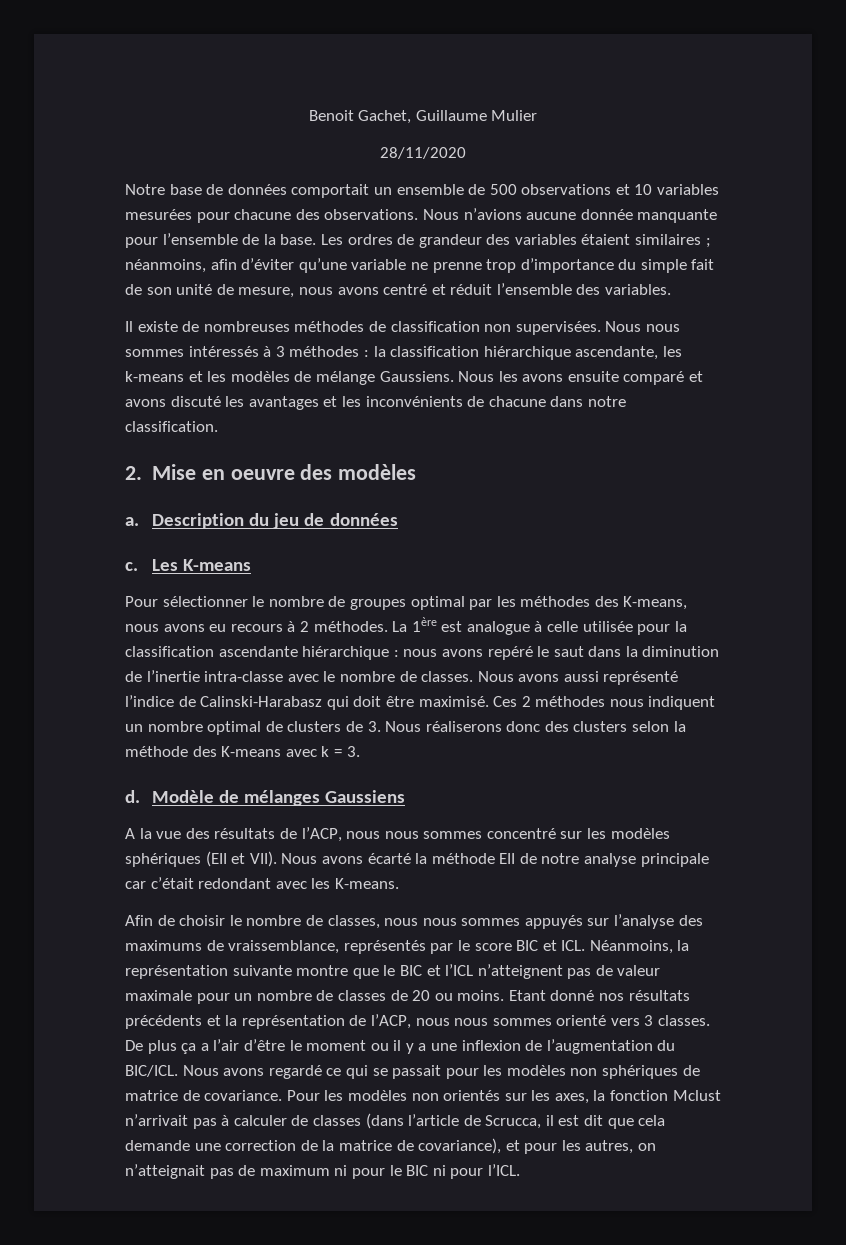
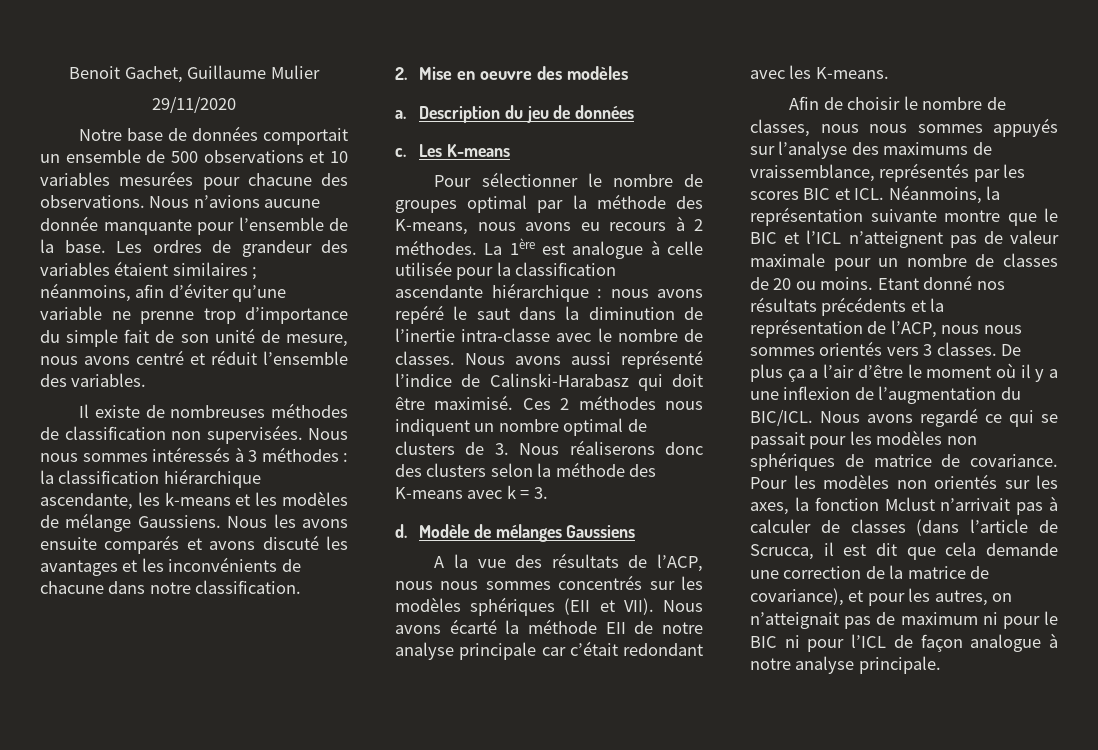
[380,147,466,159] 28/11/2020 -> [152,96,236,113] 29/11/2020
[623,371,685,385] comparé -> [104,535,180,554] comparés
[496,596,591,607] les méthodes -> [572,194,666,209] la méthode
[486,828,556,839] concentré -> [558,575,643,590] concentrés
[457,940,512,951] le score -> [1003,164,1026,178] [750,191,799,200] les scores
[556,1015,607,1026] orienté -> [819,341,883,356] orientés
[370,1043,389,1051] ou -> [995,363,1016,378] où
[487,1164,520,1176] l’ICL. -> [851,633,1058,652] [750,656,941,674] l’ICL de façon analogue à notre analyse principale.

